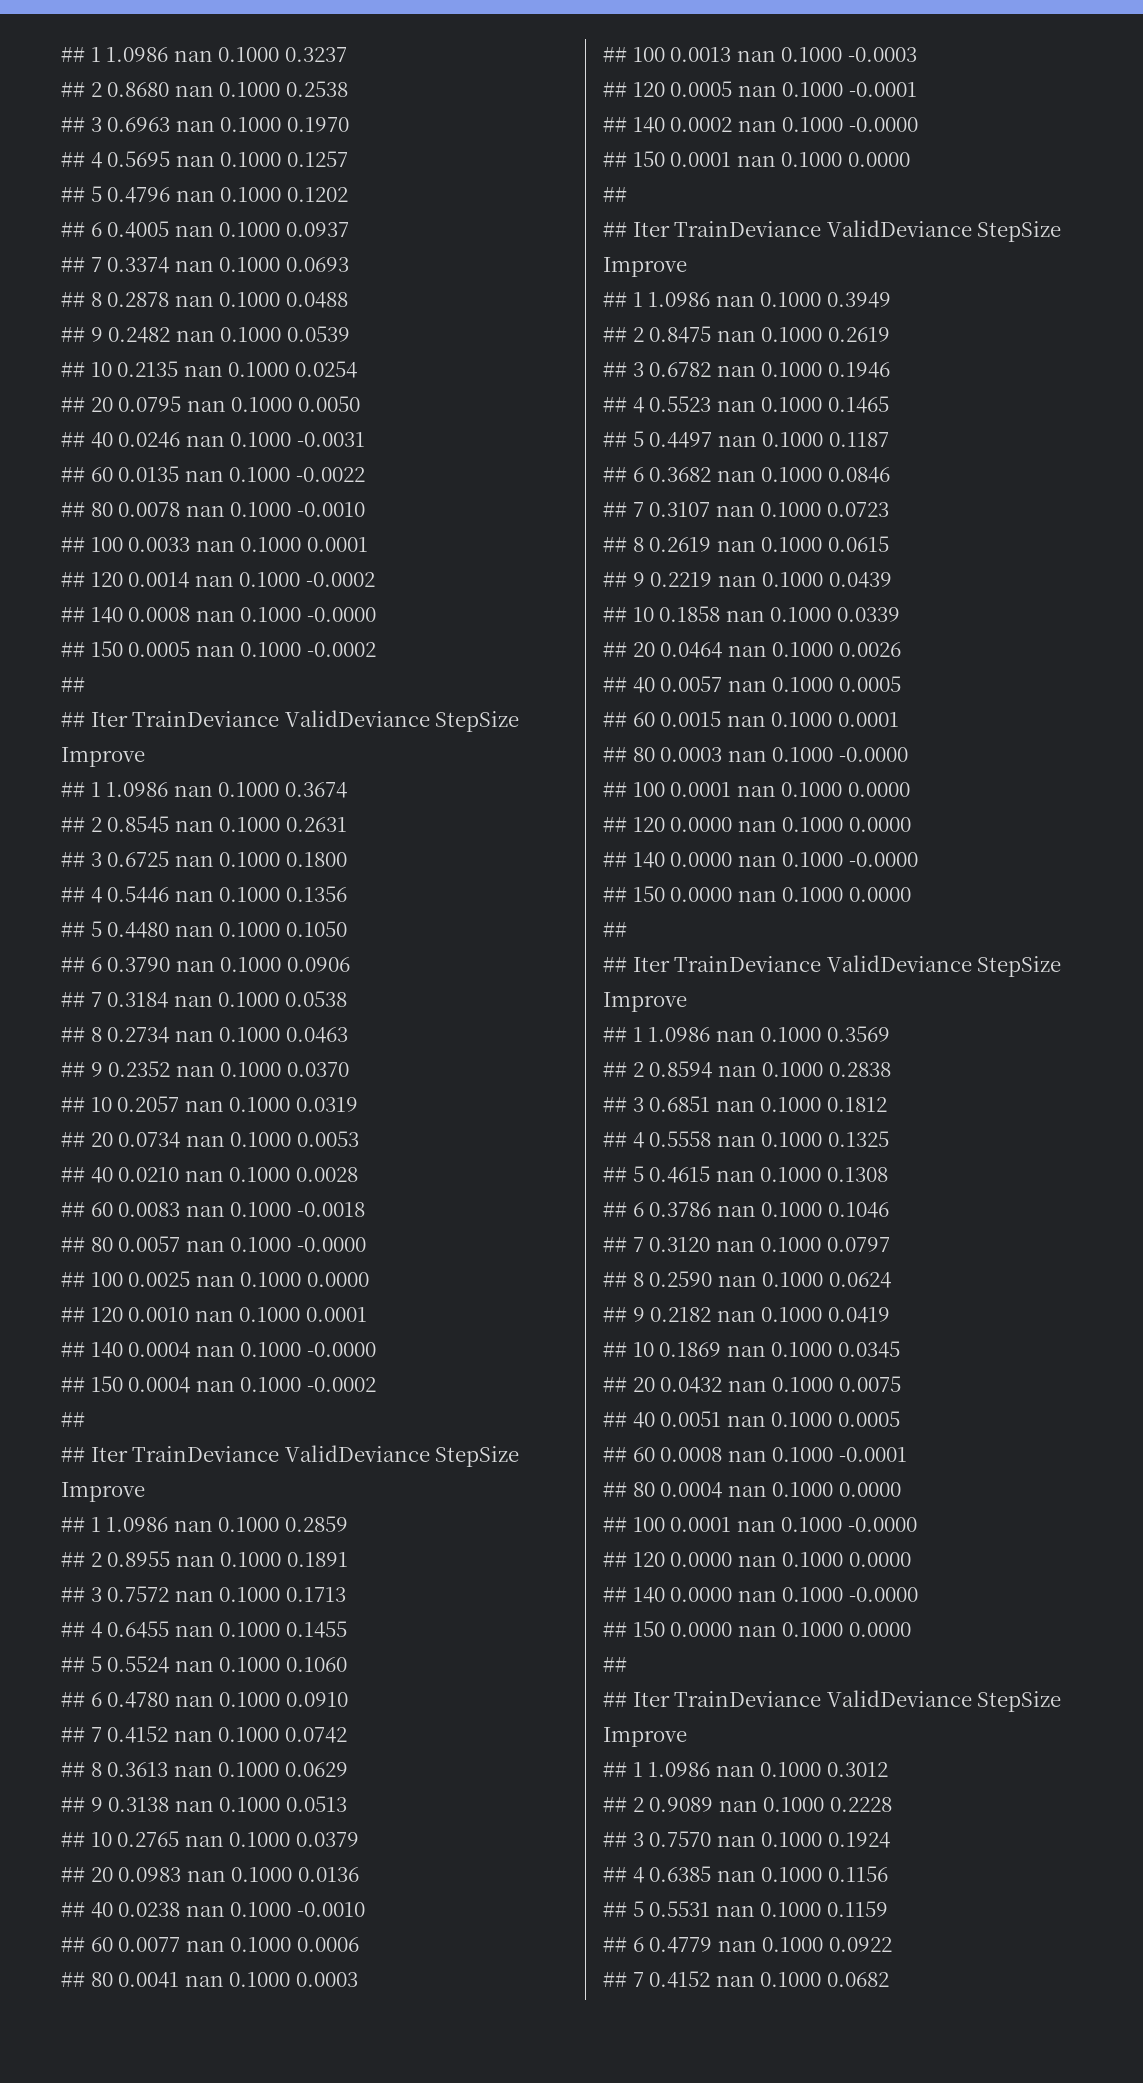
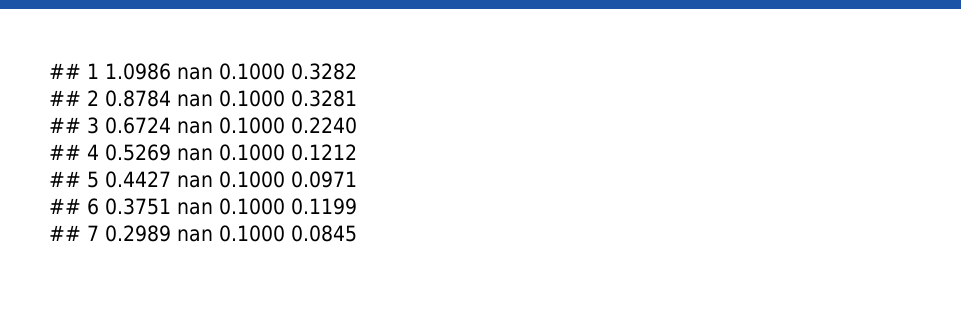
[61,47,347,62] [61,81,348,97] [61,117,349,132] [61,151,348,168] [61,186,348,203] [61,221,349,238] [61,257,349,273] [61,292,348,308] [61,326,350,343] [61,361,357,378] [61,396,360,412] [61,432,365,448] [61,466,365,482] [61,502,365,517] [61,537,368,552] [61,572,375,588] [61,607,376,623] [61,641,376,657] [61,677,85,692] [61,710,520,732] [61,747,145,767] [61,782,347,798] [61,816,347,833] [61,851,347,867] [61,886,347,903] [61,921,347,938] [61,957,350,972] [61,991,347,1008] [61,1027,348,1043] [61,1061,349,1077] [61,1096,358,1112] [61,1131,359,1148] [61,1167,358,1183] [61,1202,365,1217] [61,1236,366,1252] [61,1271,369,1287] [61,1307,367,1322] [61,1342,376,1358] [61,1376,376,1393] [61,1412,85,1427] [61,1445,520,1467] [61,1482,145,1502] [61,1516,348,1532] [61,1551,348,1567] [61,1586,346,1602] [61,1621,347,1638] [61,1656,347,1673] [61,1692,348,1708] [61,1726,347,1743] [61,1762,348,1777] [61,1796,347,1812] [61,1831,359,1847] [61,1867,359,1882] [61,1902,365,1918] [61,1937,359,1952] [61,1972,358,1988] [603,47,917,62] [603,81,917,97] [603,117,918,133] [603,151,910,167] [603,187,627,202] [603,220,1062,242] [603,257,687,277] [603,292,891,308] [603,326,890,343] [603,362,890,378] [603,396,889,413] [603,431,889,448] [603,467,890,483] [603,502,889,517] [603,536,889,552] [603,572,892,588] [603,606,900,622] [603,642,901,658] [603,676,901,693] [603,711,899,727] [603,747,908,762] [603,782,910,797] [603,817,911,832] [603,852,918,868] [603,886,911,902] [603,922,627,937] [603,955,1062,977] [603,992,687,1012] [603,1026,890,1042] [603,1061,891,1078] [603,1096,887,1112] [603,1131,889,1148] [603,1166,888,1183] [603,1202,889,1218] [603,1237,890,1252] [603,1271,891,1288] [603,1307,890,1323] [603,1341,900,1358] [603,1376,901,1393] [603,1411,900,1428] [603,1447,907,1462] [603,1482,901,1498] [603,1517,917,1532] [603,1552,911,1567] [603,1587,918,1603] [603,1621,911,1637] [603,1657,627,1672] [603,1690,1062,1712] [603,1727,687,1747] [603,1762,888,1777] [603,1797,892,1812] [603,1831,890,1848] [603,1866,888,1883] [603,1901,888,1917] [603,1937,892,1953] [603,1971,889,1988] ## 1 1.0986 nan 0.1000 0.3237 // ## 2 0.8680 nan 0.1000 0.2538 // ## 3 0.6963 nan 0.1000 0.1970 // ## 4 0.5695 nan 0.1000 0.1257 // ## 5 0.4796 nan 0.1000 0.1202 // ## 6 0.4005 nan 0.1000 0.0937 // ## 7 0.3374 nan 0.1000 0.0693 // ## 8 0.2878 nan 0.1000 0.0488 // ## 9 0.2482 nan 0.1000 0.0539 // ## 10 0.2135 nan 0.1000 0.0254 // ## 20 0.0795 nan 0.1000 0.0050 // ## 40 0.0246 nan 0.1000 -0.0031 // ## 60 0.0135 nan 0.1000 -0.0022 // ## 80 0.0078 nan 0.1000 -0.0010 // ## 100 0.0033 nan 0.1000 0.0001 // ## 120 0.0014 nan 0.1000 -0.0002 // ## 140 0.0008 nan 0.1000 -0.0000 // ## 150 0.0005 nan 0.1000 -0.0002 // ## // ## Iter TrainDeviance ValidDeviance StepSize Improve // ## 1 1.0986 nan 0.1000 0.3674 // ## 2 0.8545 nan 0.1000 0.2631 // ## 3 0.6725 nan 0.1000 0.1800 // ## 4 0.5446 nan 0.1000 0.1356 // ## 5 0.4480 nan 0.1000 0.1050 // ## 6 0.3790 nan 0.1000 0.0906 // ## 7 0.3184 nan 0.1000 0.0538 // ## 8 0.2734 nan 0.1000 0.0463 // ## 9 0.2352 nan 0.1000 0.0370 // ## 10 0.2057 nan 0.1000 0.0319 // ## 20 0.0734 nan 0.1000 0.0053 // ## 40 0.0210 nan 0.1000 0.0028 // ## 60 0.0083 nan 0.1000 -0.0018 // ## 80 0.0057 nan 0.1000 -0.0000 // ## 100 0.0025 nan 0.1000 0.0000 // ## 120 0.0010 nan 0.1000 0.0001 // ## 140 0.0004 nan 0.1000 -0.0000 // ## 150 0.0004 nan 0.1000 -0.0002 // ## // ## Iter TrainDeviance ValidDeviance StepSize Improve // ## 1 1.0986 nan 0.1000 0.2859 // ## 2 0.8955 nan 0.1000 0.1891 // ## 3 0.7572 nan 0.1000 0.1713 // ## 4 0.6455 nan 0.1000 0.1455 // ## 5 0.5524 nan 0.1000 0.1060 // ## 6 0.4780 nan 0.1000 0.0910 // ## 7 0.4152 nan 0.1000 0.0742 // ## 8 0.3613 nan 0.1000 0.0629 // ## 9 0.3138 nan 0.1000 0.0513 // ## 10 0.2765 nan 0.1000 0.0379 // ## 20 0.0983 nan 0.1000 0.0136 // ## 40 0.0238 nan 0.1000 -0.0010 // ## 60 0.0077 nan 0.1000 0.0006 // ## 80 0.0041 nan 0.1000 0.0003 // ## 100 0.0013 nan 0.1000 -0.0003 // ## 120 0.0005 nan 0.1000 -0.0001 // ## 140 0.0002 nan 0.1000 -0.0000 // ## 150 0.0001 nan 0.1000 0.0000 // ## // ## Iter TrainDeviance ValidDeviance StepSize Improve // ## 1 1.0986 nan 0.1000 0.3949 // ## 2 0.8475 nan 0.1000 0.2619 // ## 3 0.6782 nan 0.1000 0.1946 // ## 4 0.5523 nan 0.1000 0.1465 // ## 5 0.4497 nan 0.1000 0.1187 // ## 6 0.3682 nan 0.1000 0.0846 // ## 7 0.3107 nan 0.1000 0.0723 // ## 8 0.2619 nan 0.1000 0.0615 // ## 9 0.2219 nan 0.1000 0.0439 // ## 10 0.1858 nan 0.1000 0.0339 // ## 20 0.0464 nan 0.1000 0.0026 // ## 40 0.0057 nan 0.1000 0.0005 // ## 60 0.0015 nan 0.1000 0.0001 // ## 80 0.0003 nan 0.1000 -0.0000 // ## 100 0.0001 nan 0.1000 0.0000 // ## 120 0.0000 nan 0.1000 0.0000 // ## 140 0.0000 nan 0.1000 -0.0000 // ## 150 0.0000 nan 0.1000 0.0000 // ## // ## Iter TrainDeviance ValidDeviance StepSize Improve // ## 1 1.0986 nan 0.1000 0.3569 // ## 2 0.8594 nan 0.1000 0.2838 // ## 3 0.6851 nan 0.1000 0.1812 // ## 4 0.5558 nan 0.1000 0.1325 // ## 5 0.4615 nan 0.1000 0.1308 // ## 6 0.3786 nan 0.1000 0.1046 // ## 7 0.3120 nan 0.1000 0.0797 // ## 8 0.2590 nan 0.1000 0.0624 // ## 9 0.2182 nan 0.1000 0.0419 // ## 10 0.1869 nan 0.1000 0.0345 // ## 20 0.0432 nan 0.1000 0.0075 // ## 40 0.0051 nan 0.1000 0.0005 // ## 60 0.0008 nan 0.1000 -0.0001 // ## 80 0.0004 nan 0.1000 0.0000 // ## 100 0.0001 nan 0.1000 -0.0000 // ## 120 0.0000 nan 0.1000 0.0000 // ## 140 0.0000 nan 0.1000 -0.0000 // ## 150 0.0000 nan 0.1000 0.0000 // ## // ## Iter TrainDeviance ValidDeviance StepSize Improve // ## 1 1.0986 nan 0.1000 0.3012 // ## 2 0.9089 nan 0.1000 0.2228 // ## 3 0.7570 nan 0.1000 0.1924 // ## 4 0.6385 nan 0.1000 0.1156 // ## 5 0.5531 nan 0.1000 0.1159 // ## 6 0.4779 nan 0.1000 0.0922 // ## 7 0.4152 nan 0.1000 0.0682 -> [49,63,357,80] [49,90,357,107] [49,117,357,134] [49,144,357,161] [49,171,357,188] [49,198,357,215] [49,225,357,242] ## 1 1.0986 nan 0.1000 0.3282 // ## 2 0.8784 nan 0.1000 0.3281 // ## 3 0.6724 nan 0.1000 0.2240 // ## 4 0.5269 nan 0.1000 0.1212 // ## 5 0.4427 nan 0.1000 0.0971 // ## 6 0.3751 nan 0.1000 0.1199 // ## 7 0.2989 nan 0.1000 0.0845

